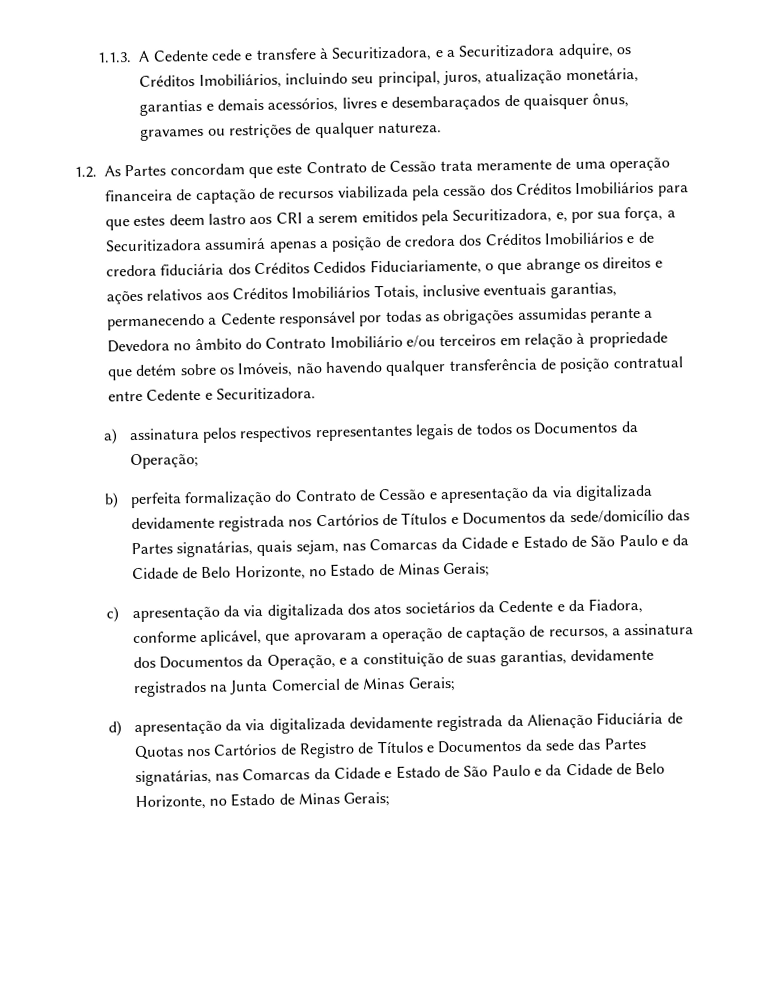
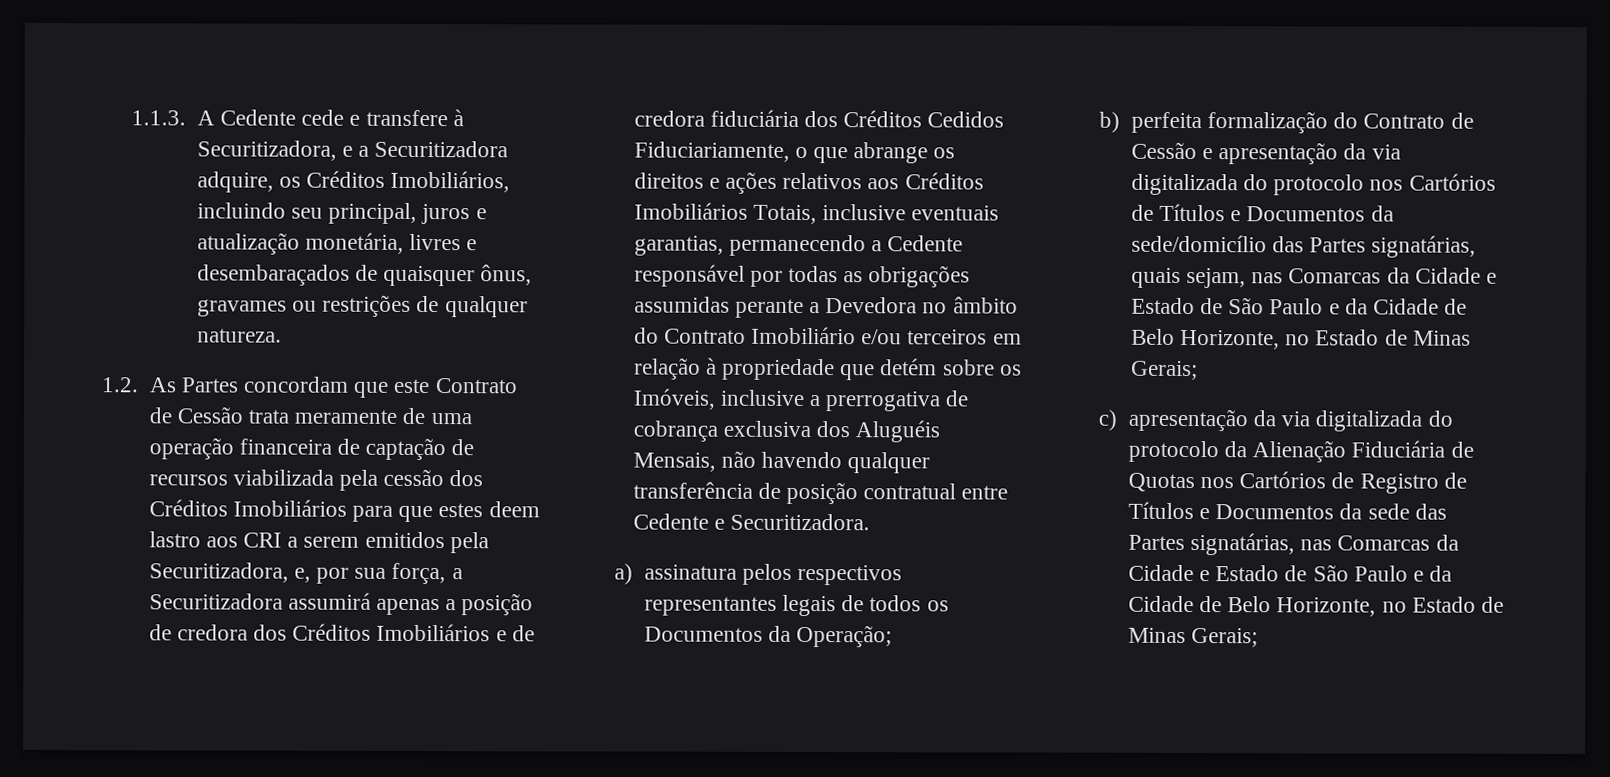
[442,67,639,86] [139,97,339,116] juros, atualização monetária, garantias e demais acessórios, -> [421,203,487,225] [196,232,404,255] juros e atualização monetária,
(294, 370) none -> [719,389,969,412] [632,420,941,443] [632,452,716,472] inclusive a prerrogativa de cobrança exclusiva dos Aluguéis Mensais,
[130,515,286,532] devidamente registrada -> [1242,174,1365,196] do protocolo
[346,597,644,615] [132,623,695,646] [132,648,654,670] [132,676,456,698] [108,715,504,737] dos atos societários da Cedente e da Fiadora, conforme aplicável, que aprovaram a operação de captação de recursos, a assinatura dos Documentos da Operação, e a constituição de suas garantias, devidamente registrados na Junta Comercial de Minas Gerais; // d) apresentação da via digitalizada devidamente registrada -> [1427,410,1453,427] [1127,440,1219,463] do protocolo

